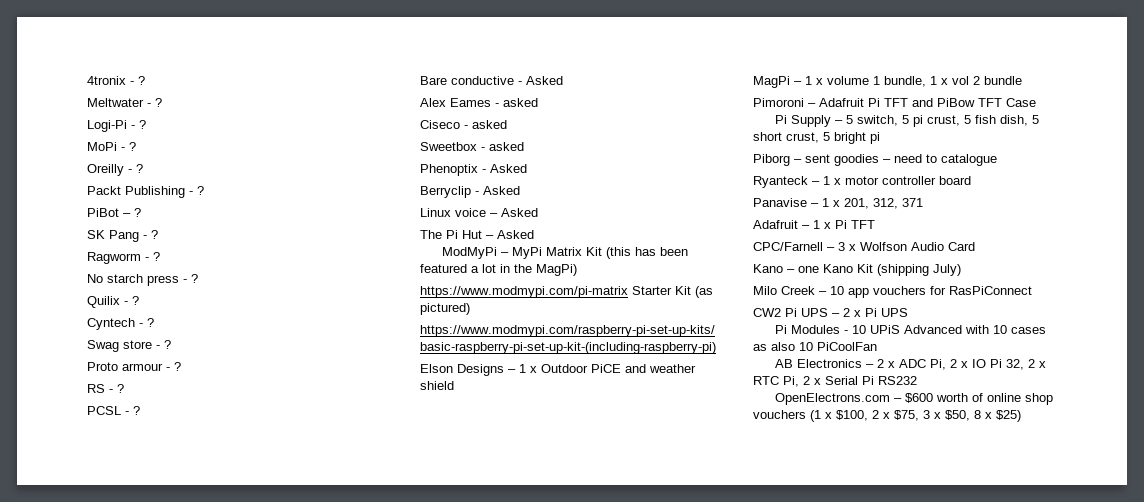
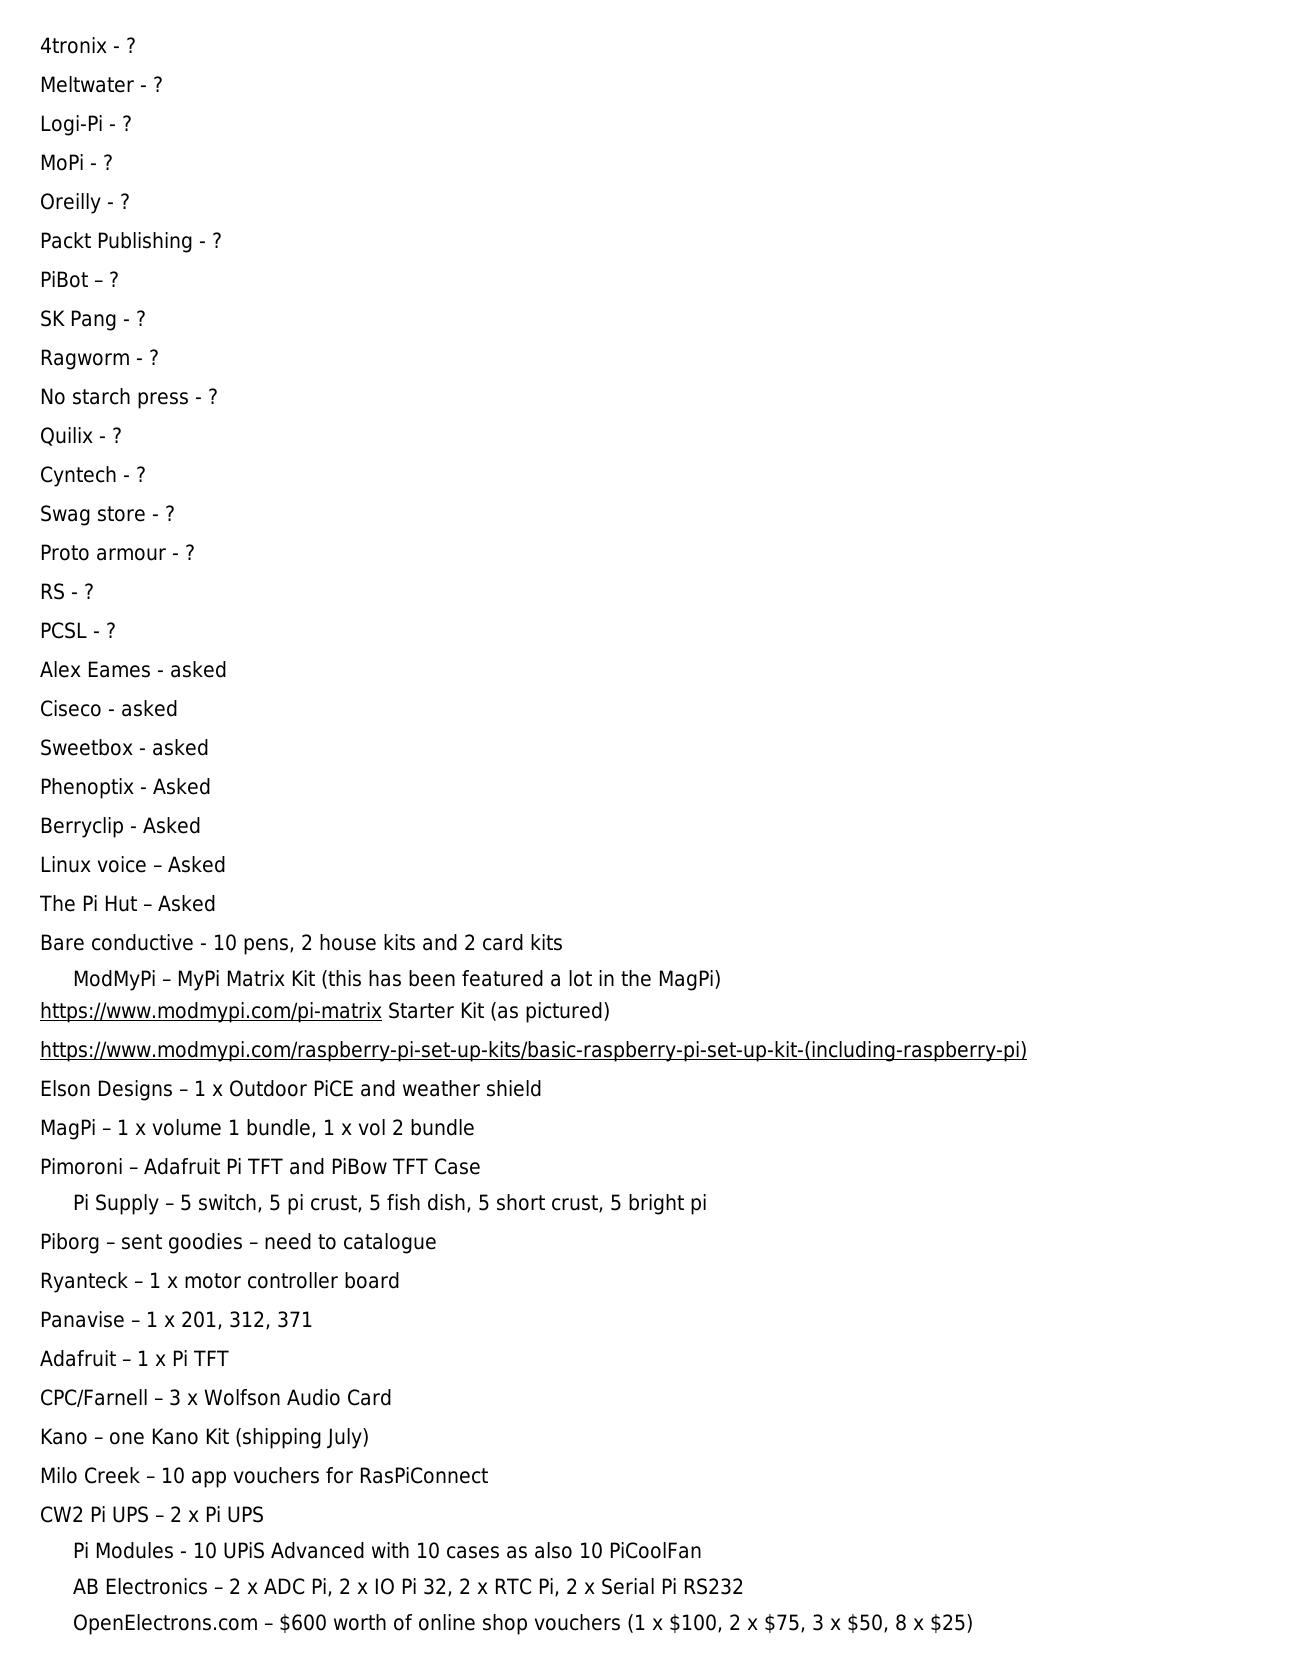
[420,76,563,85] // Bare conductive - Asked -> (116, 630) none
(534, 234) none -> [40,934,563,955] // Bare conductive - 10 pens, 2 house kits and 2 card kits

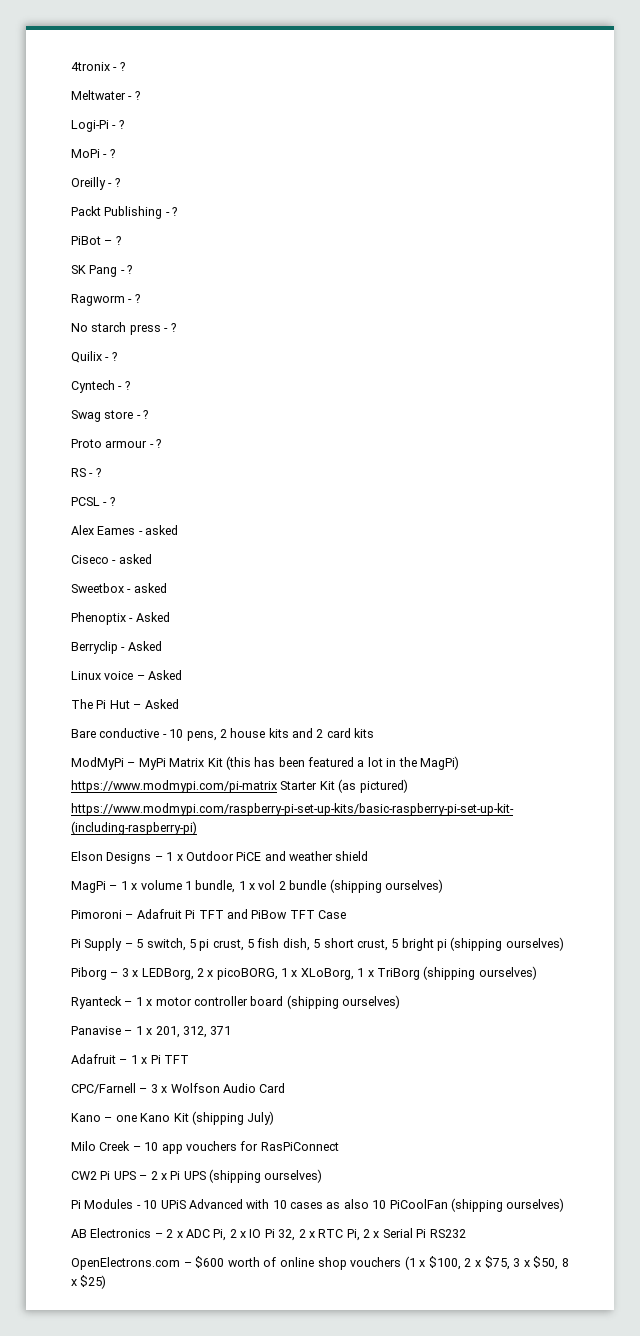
(475, 1127) none -> [329,879,443,893] (shipping ourselves)
(708, 1204) none -> [450,937,564,951] (shipping ourselves)
[121,1233,437,1254] sent goodies – need to catalogue -> [121,966,537,980] 3 x LEDBorg, 2 x picoBORG, 1 x XLoBorg, 1 x TriBorg (shipping ourselves)
(400, 1280) none -> [286,995,400,1009] (shipping ourselves)
(264, 1514) none -> [209,1169,323,1183] (shipping ourselves)
(703, 1550) none -> [450,1198,565,1212] (shipping ourselves)

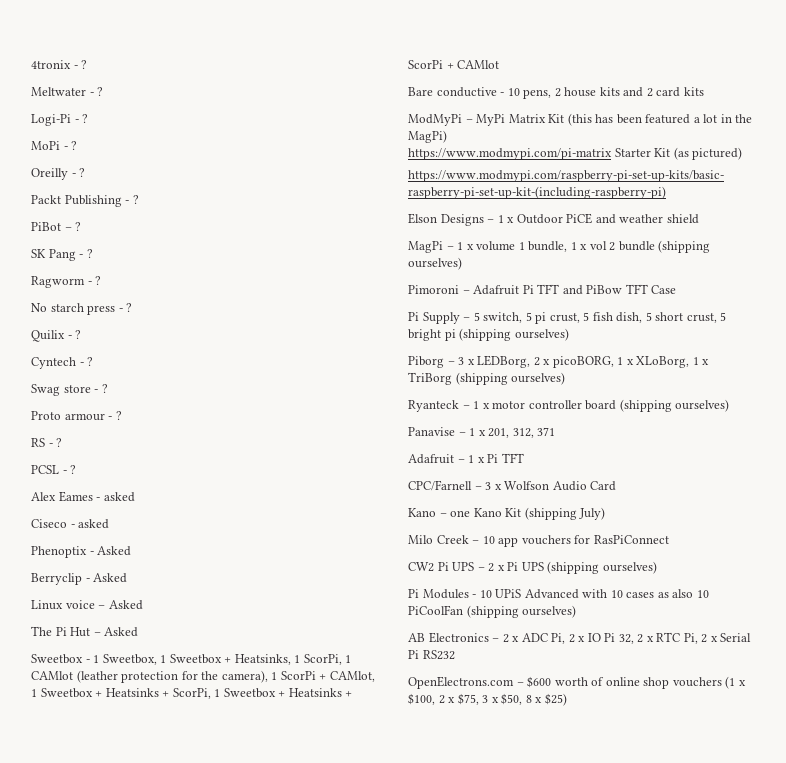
[71,583,167,593] // Sweetbox - asked -> (110, 524) none
(179, 704) none -> [31,654,352,665] [31,670,375,683] [31,688,353,699] [408,60,500,69] // Sweetbox - 1 Sweetbox, 1 Sweetbox + Heatsinks, 1 ScorPi, 1 CAMlot (leather protection for the camera), 1 ScorPi + CAMlot, 1 Sweetbox + Heatsinks + ScorPi, 1 Sweetbox + Heatsinks + ScorPi + CAMlot

